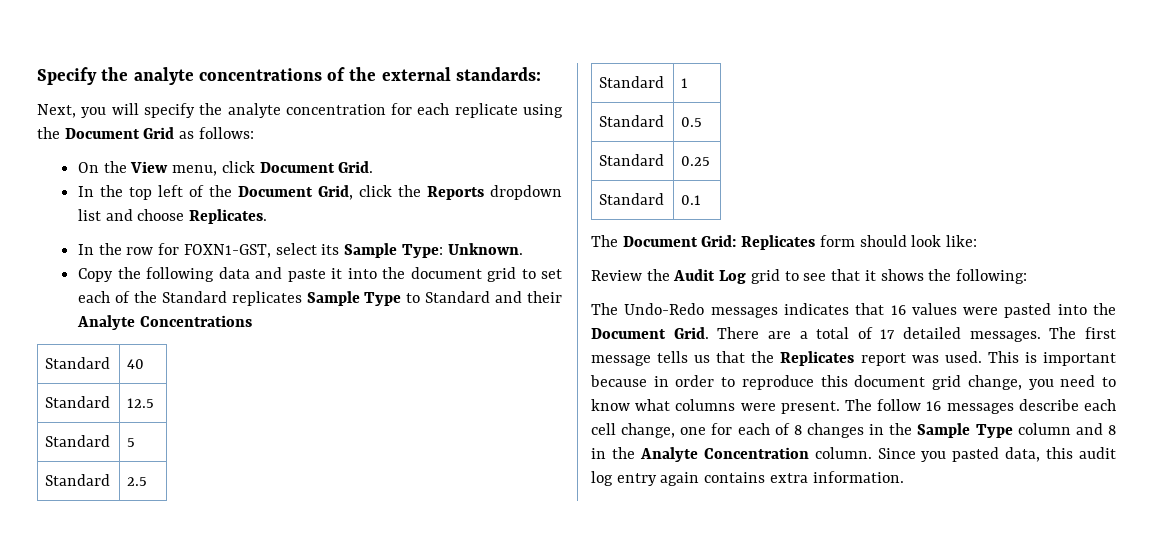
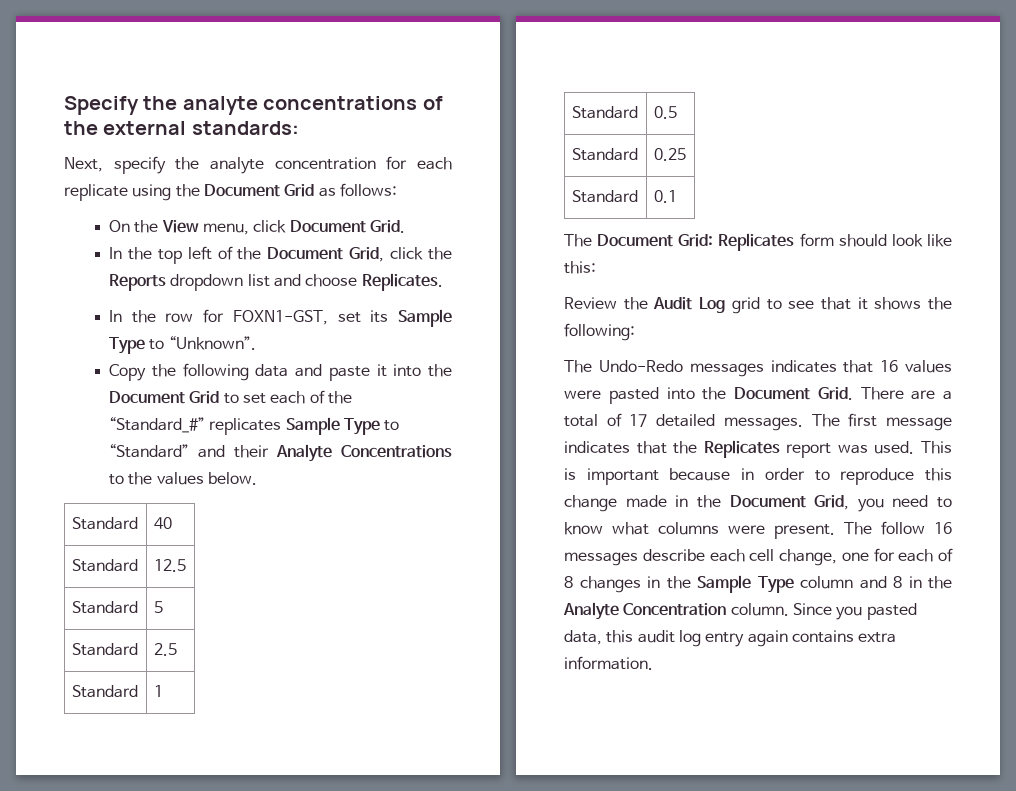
[81,103,139,118] you will -> (103, 164) none
[275,243,317,255] select -> [337,312,361,323] set
[401,243,523,258] Type: Unknown. -> [109,336,256,354] Type to “Unknown”.
[410,267,517,282] document grid -> [109,391,220,404] Document Grid
[161,291,227,303] Standard -> [109,417,206,433] “Standard_#”
[425,291,491,303] Standard -> [109,444,190,458] “Standard”
(252, 321) none -> [109,472,257,485] to the values below.
[946,235,978,247] like: -> [927,234,952,247] [564,261,596,274] like this:
[657,351,711,363] tells us -> [564,441,630,454] indicates
[854,375,1022,390] document grid change, -> [564,495,850,512] change made in the Document Grid,

